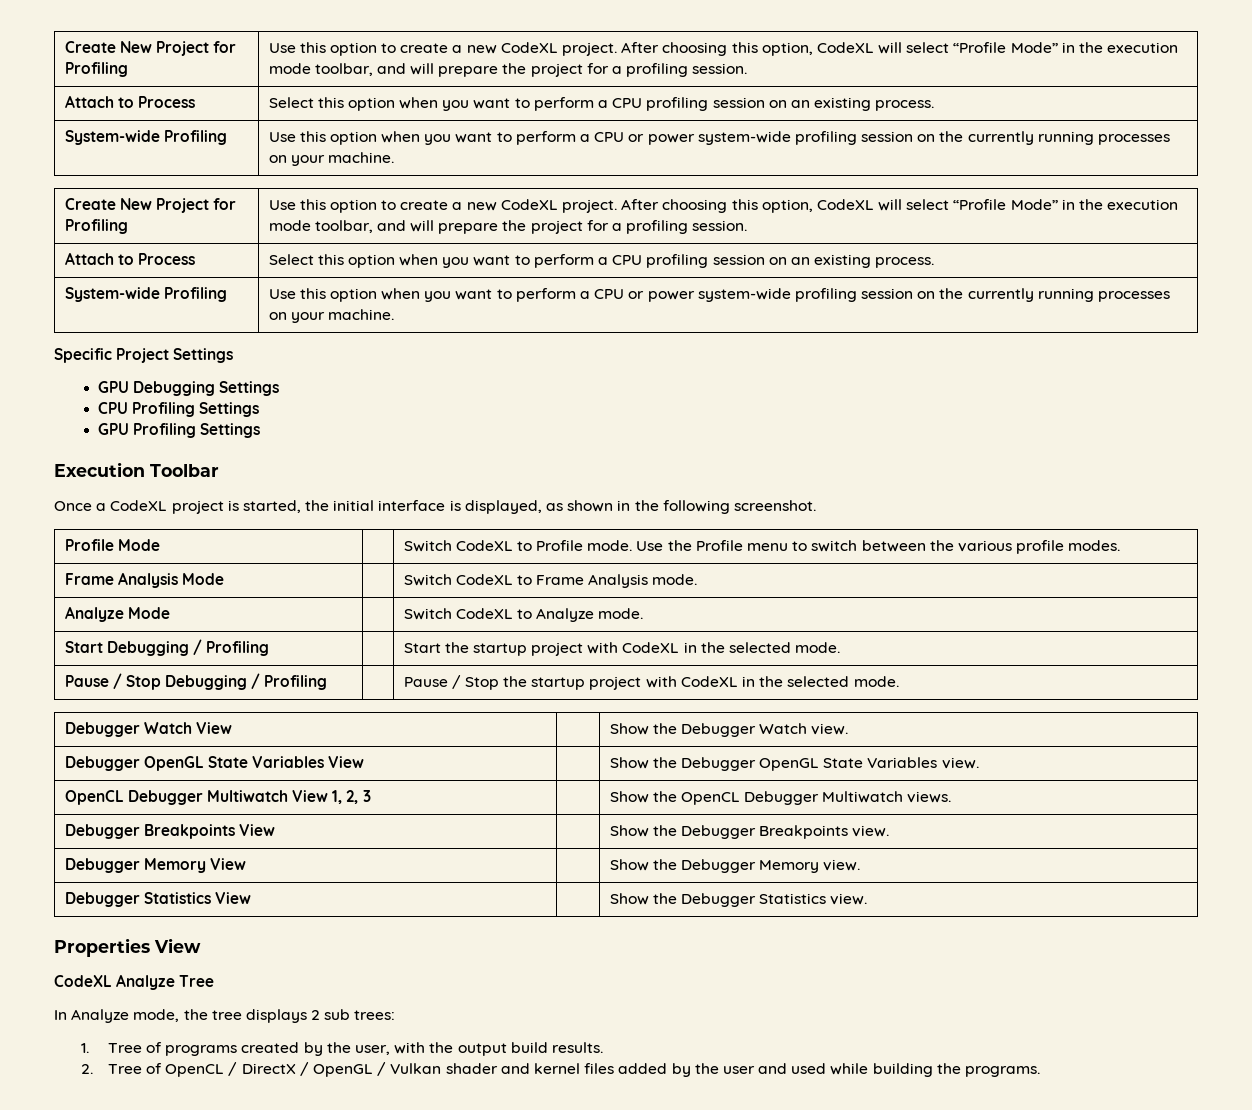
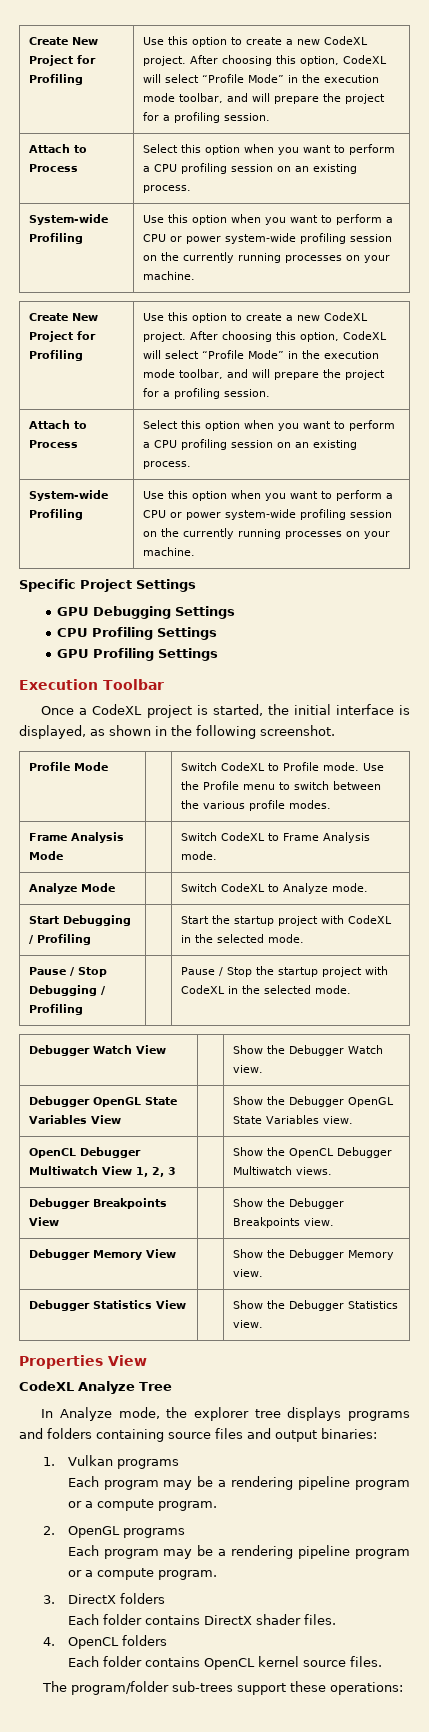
(208, 1014) none -> [194,1407,250,1421] explorer
[311,1009,396,1020] 2 sub trees: -> [348,1411,410,1421] [19,1428,377,1442] programs and folders containing source files and output binaries:
[107,1042,603,1056] [80,1062,1040,1077] Tree of programs created by the user, with the output build results. // 2. Tree of OpenCL / DirectX / OpenGL / Vulkan shader and kernel files added by the user and used while building the programs. -> [67,1455,179,1469] [67,1476,410,1490] [67,1499,217,1511] [43,1526,185,1538] [67,1545,410,1559] [67,1568,217,1580] [43,1593,165,1604] [67,1614,336,1625] [43,1635,167,1649] [67,1656,382,1670] [42,1681,404,1695] Vulkan programs // Each program may be a rendering pipeline program or a compute program. // 2. OpenGL programs // Each program may be a rendering pipeline program or a compute program. // 3. DirectX folders // Each folder contains DirectX shader files. // 4. OpenCL folders // Each folder contains OpenCL kernel source files. // The program/folder sub-trees support these operations:

